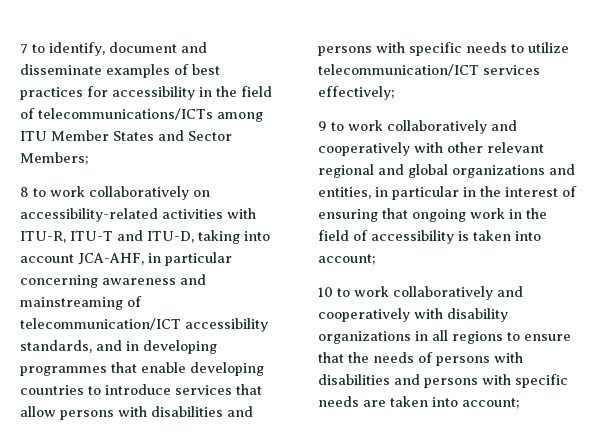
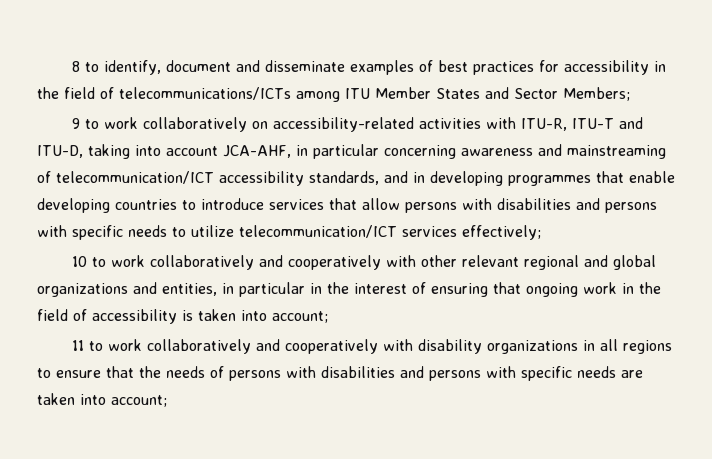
[20,44,28,54] 7 -> [71,61,80,72] 8
[20,187,29,197] 8 -> [71,118,80,129] 9
[318,121,327,131] 9 -> [71,256,87,267] 10
[318,287,333,297] 10 -> [71,340,84,351] 11

